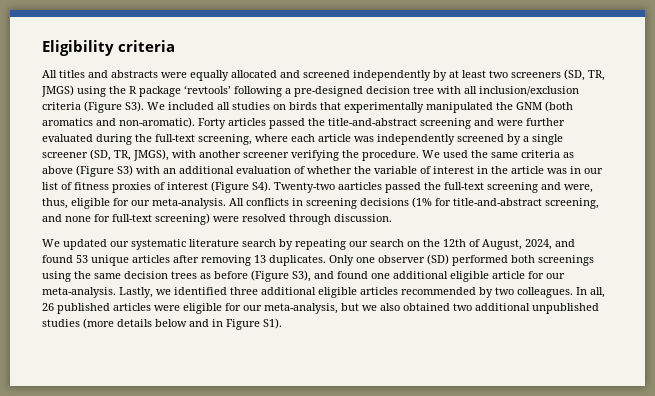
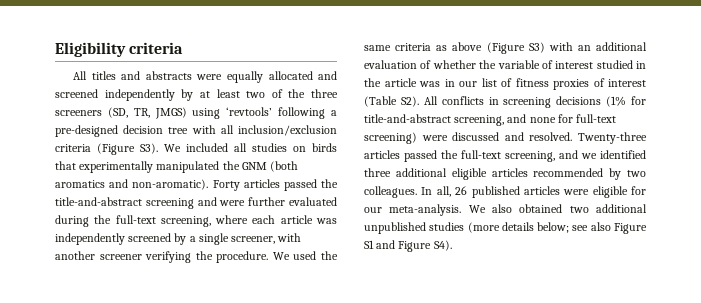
(508, 74) none -> [271,89,338,98] of the three
[109,86,181,97] the R package -> (221, 113) none
[42,149,169,161] screener (SD, TR, JMGS), -> [231,236,276,244] screener,
(474, 170) none -> [596,60,633,69] studied
[211,181,593,193] [42,198,226,209] (Figure S4). Twenty-two aarticles passed the full-text screening and were, thus, eligible for our meta-analysis. -> [364,96,419,107] (Table S2).
[242,214,392,225] [42,239,575,250] [42,254,594,266] [42,270,565,282] [42,287,153,298] resolved through discussion. // We updated our systematic literature search by repeating our search on the 12th of August, 2024, and found 53 unique articles after removing 13 duplicates. Only one observer (SD) performed both screenings using the same decision trees as before (Figure S3), and found one additional eligible article for our meta-analysis. Lastly, -> [452,132,647,144] [364,150,578,162] discussed and resolved. Twenty-three articles passed the full-text screening, and
[264,303,377,314] meta-analysis, but we -> [389,204,486,216] meta-analysis. We
[155,318,282,330] below and in Figure S1). -> [537,222,647,234] [364,240,452,252] below; see also Figure S1 and Figure S4).

